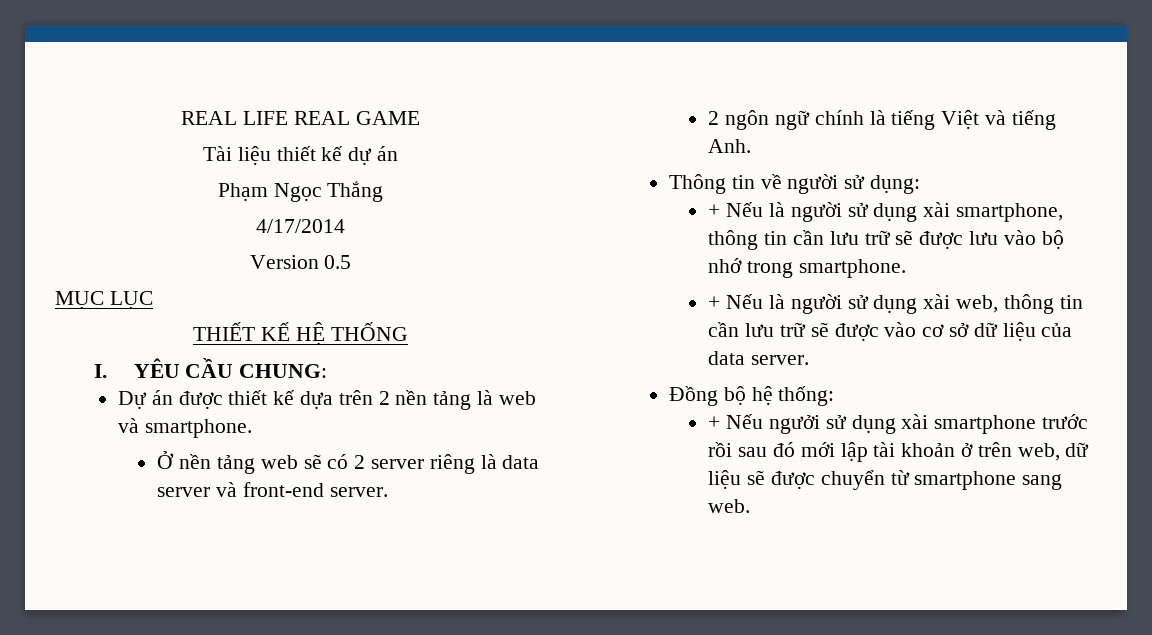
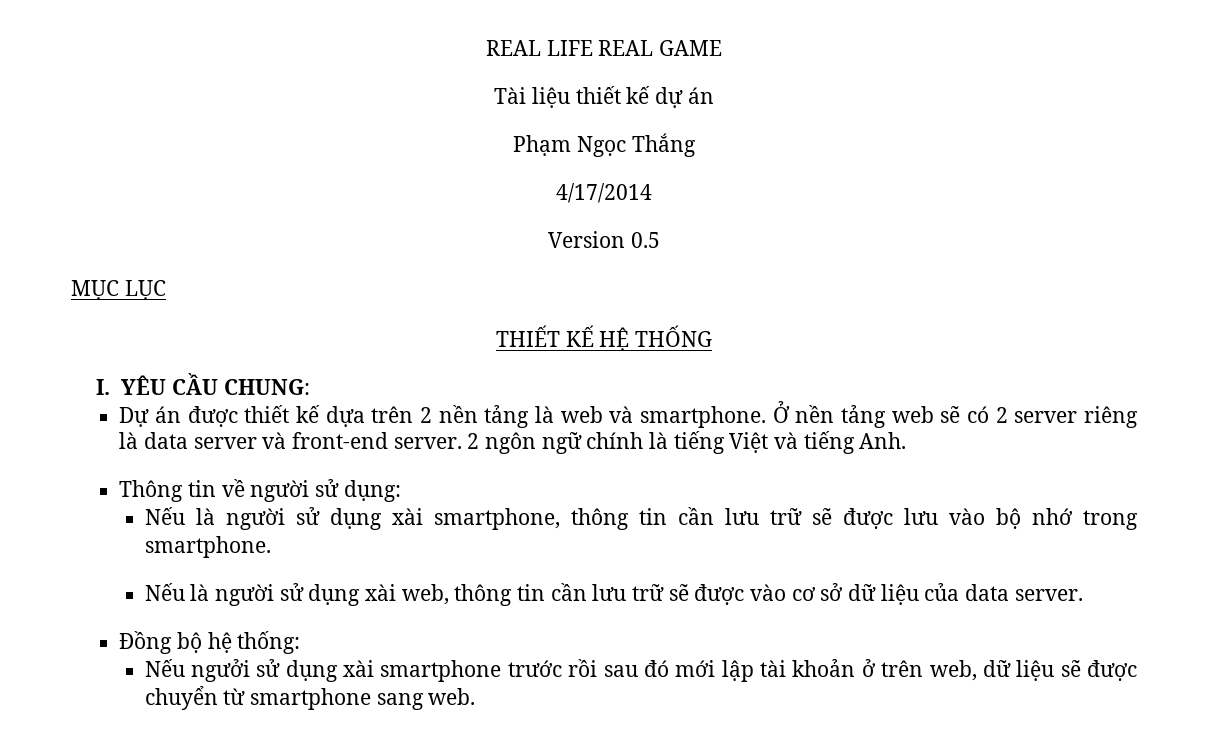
(252, 428) // -> (766, 417) none
(388, 492) // -> (462, 443) none
[708,204,721,217] + -> (401, 491) none
[708,296,721,309] + -> (271, 547) none
[708,416,721,429] + -> (301, 642) none

